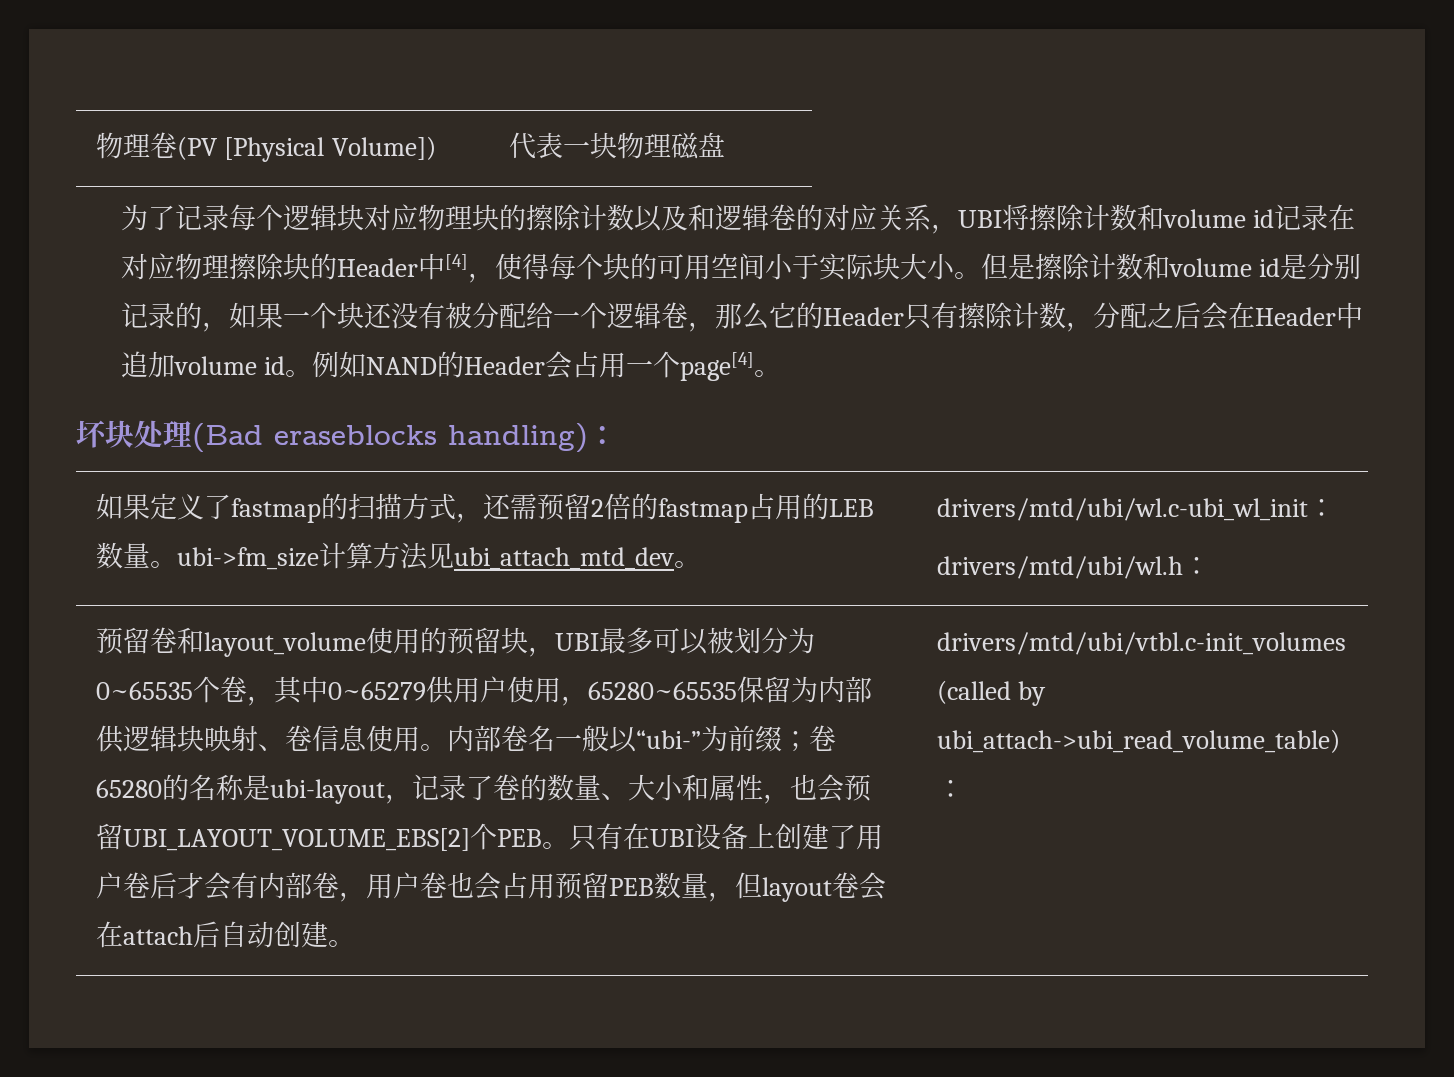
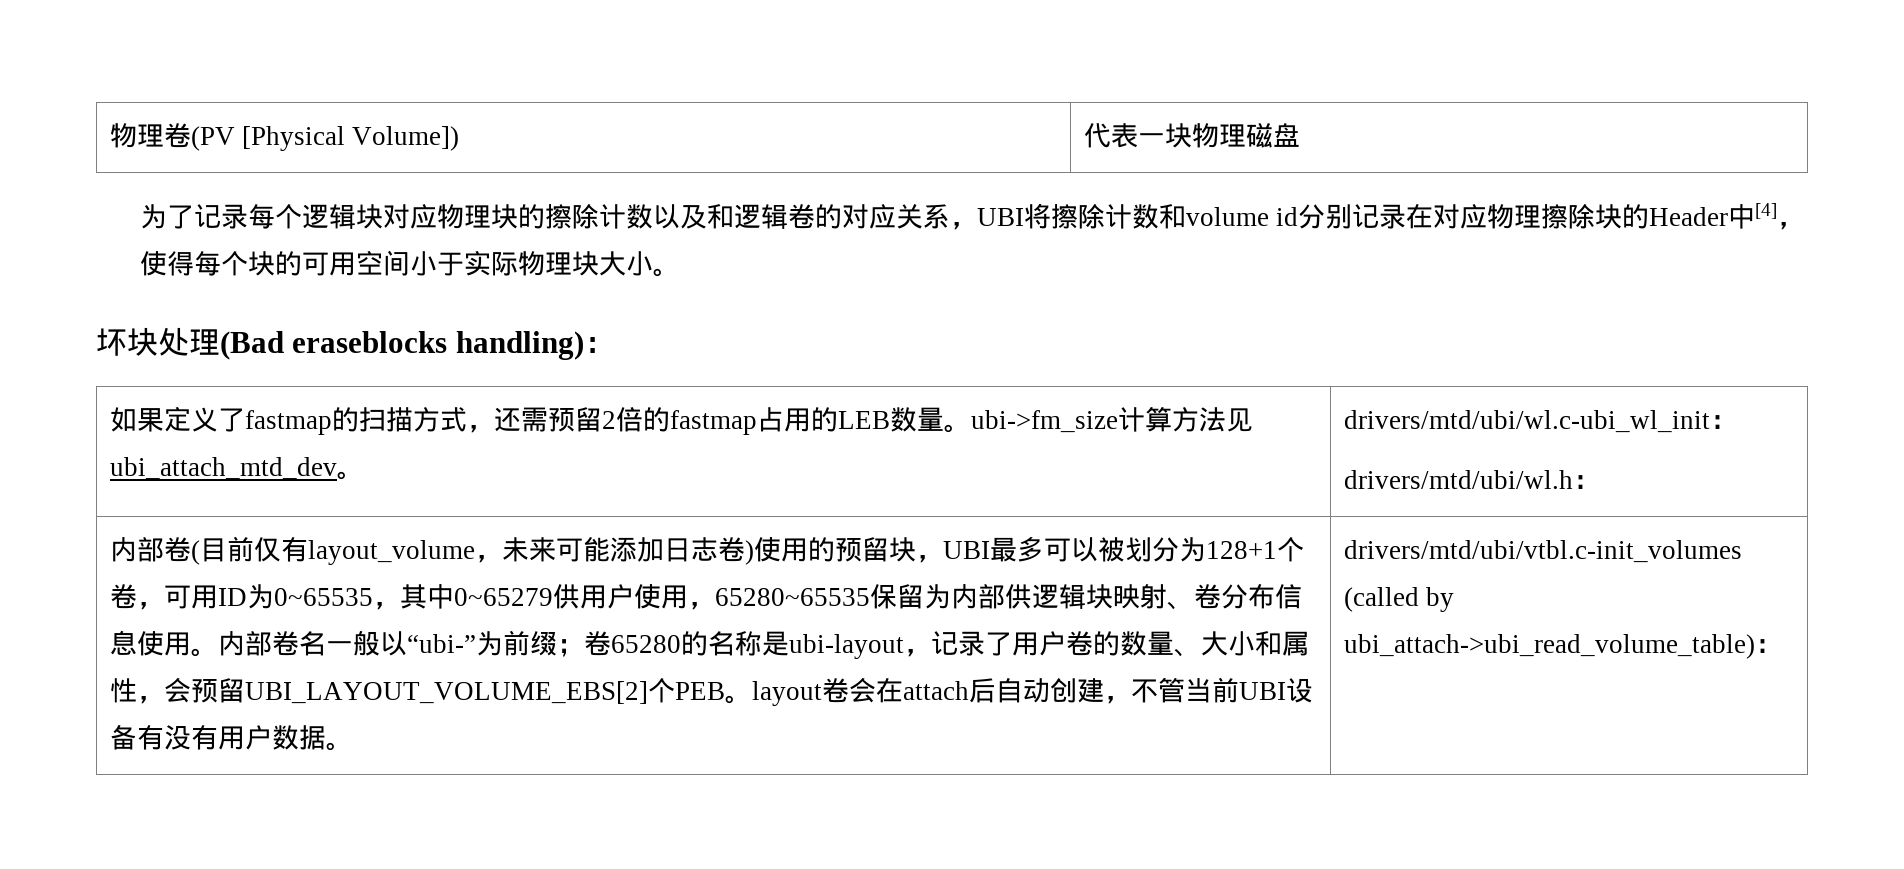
(1275, 218) none -> [1298,204,1353,229] 分别
(875, 267) none -> [517,251,572,276] 物理
[981,253,1362,280] [121,302,1364,332] [121,351,782,381] 但是擦除计数和volume id是分别记录的，如果一个块还没有被分配给一个逻辑卷，那么它的Header只有擦除计数，分配之后会在Header中追加volume id。例如NAND的Header会占用一个page[4]。 -> (680, 272) none
[96,627,367,657] 预留卷和layout_volume -> [109,536,754,565] 内部卷(目前仅有layout_volume，未来可能添加日志卷)
[96,676,248,703] 0~65535个卷 -> [1205,537,1304,562] [109,584,373,610] 128+1个卷，可用ID为0~65535
(313, 738) none -> [1220,583,1275,609] 分布
(494, 788) none -> [1011,631,1066,656] 用户
[790,774,818,800] 也 -> (164, 699) none
[569,823,884,851] [96,872,763,902] 只有在UBI设备上创建了用户卷后才会有内部卷，用户卷也会占用预留PEB数量，但 -> (752, 699) none
(329, 934) none -> [1103,677,1313,704] [109,724,326,750] ，不管当前UBI设备有没有用户数据

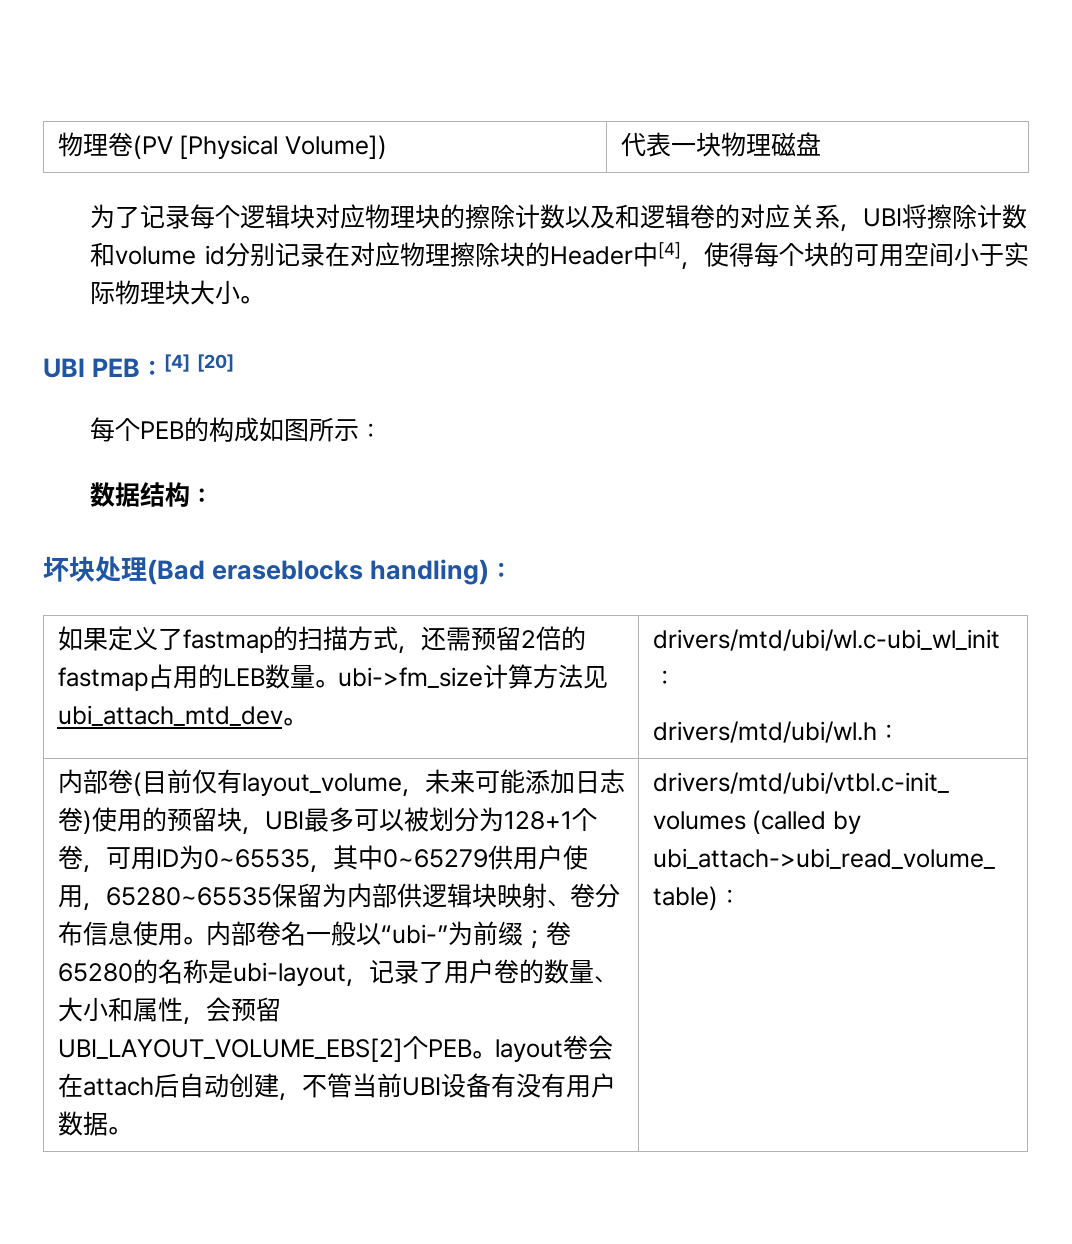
(680, 272) none -> [43,354,235,378] [89,417,382,442] [89,482,213,507] // UBI PEB：[4] [20] // 每个PEB的构成如图所示： // 数据结构：

